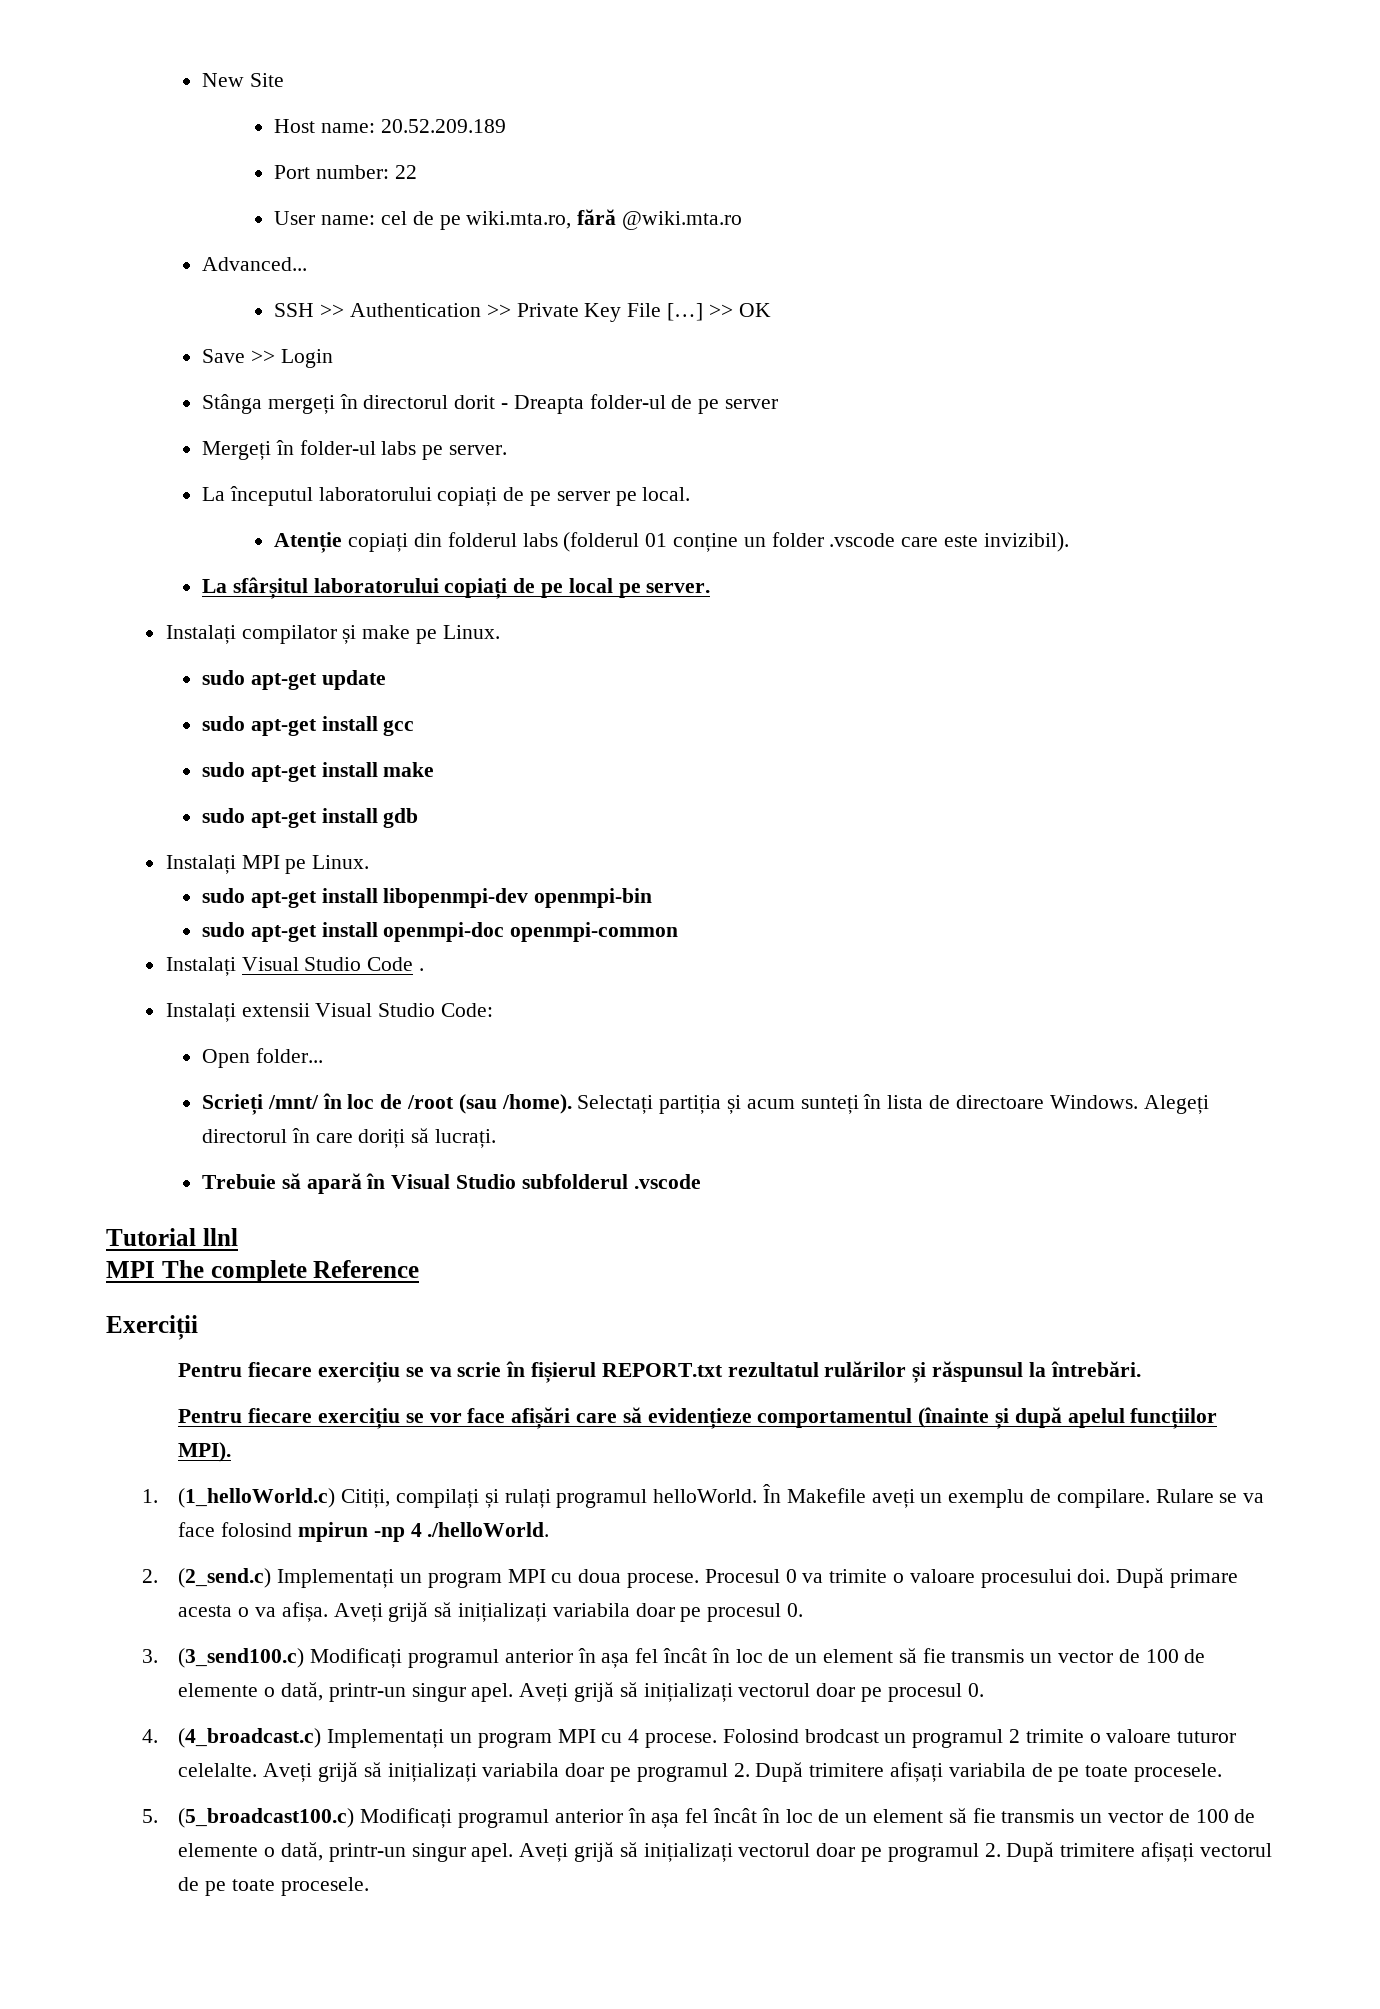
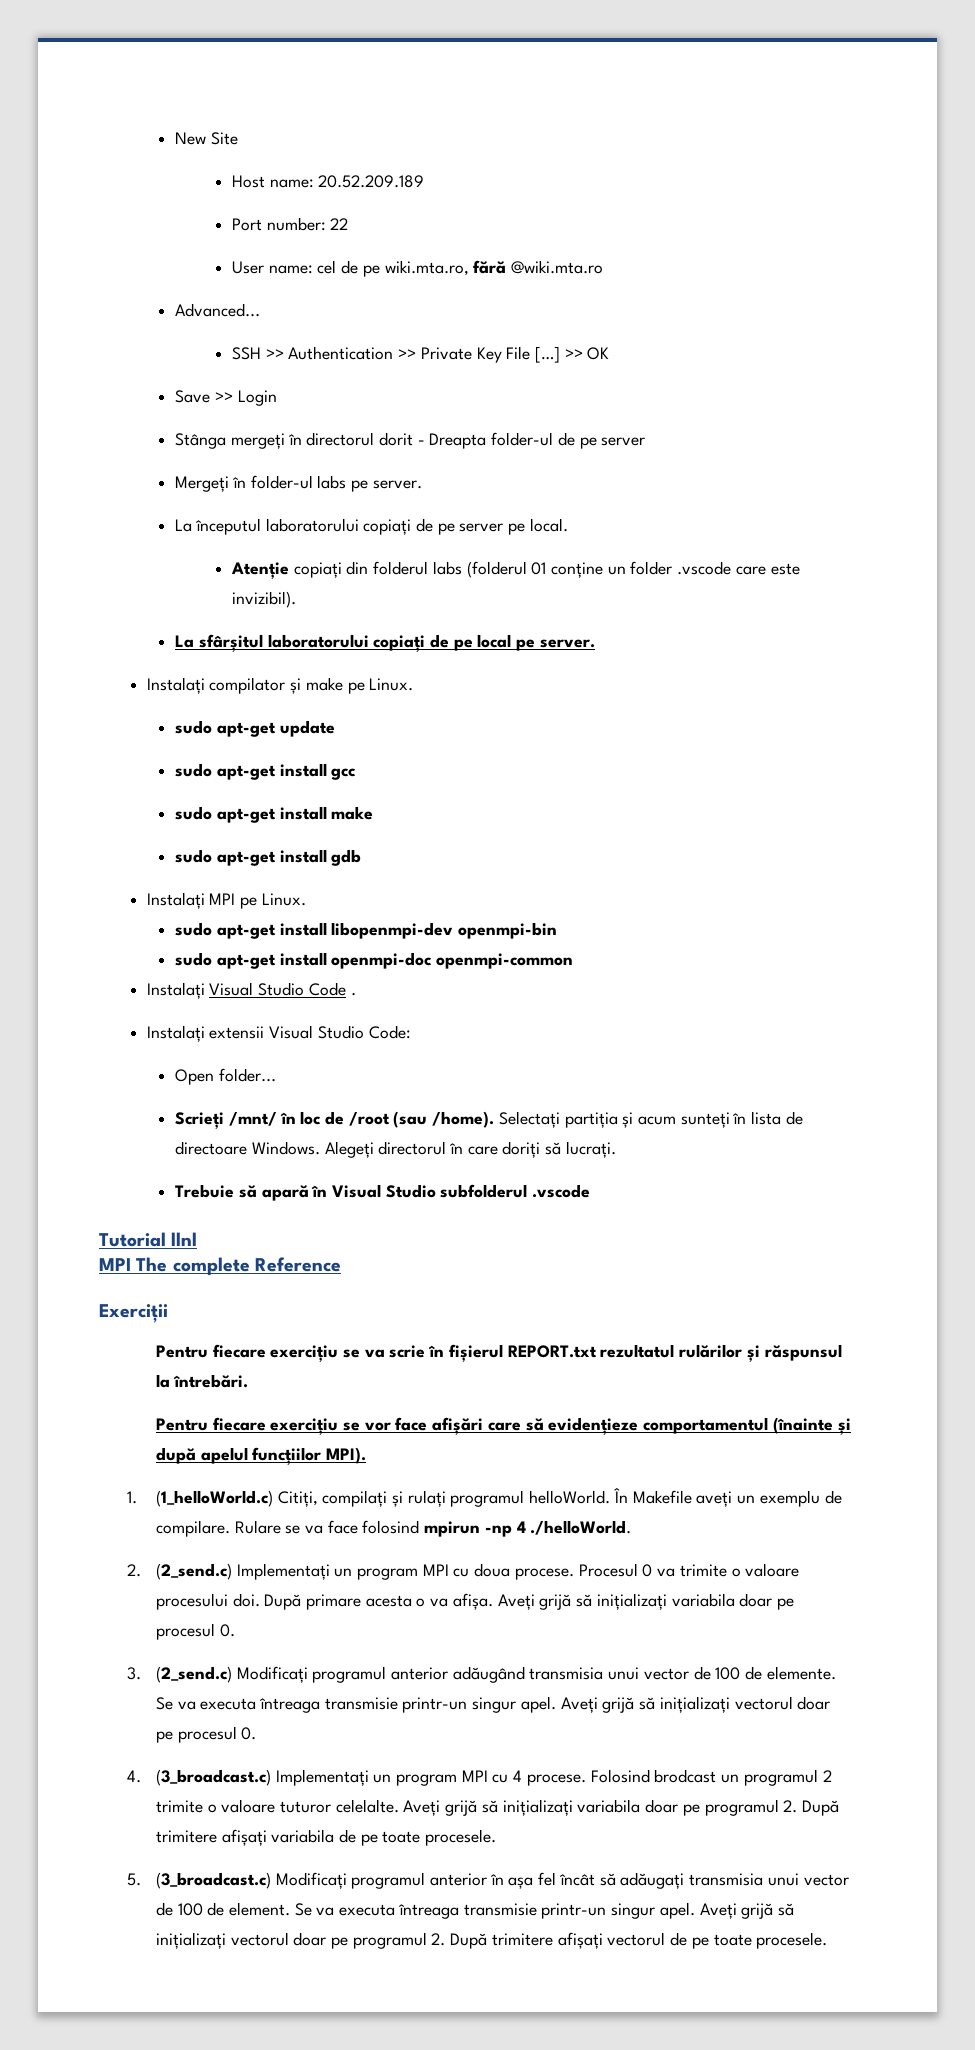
[178,1648,1206,1668] [178,1682,323,1701] (3_send100.c) Modificați programul anterior în așa fel încât în loc de un element să fie transmis un vector de 100 de elemente o dată, -> [155,1666,836,1684] [155,1697,398,1713] (2_send.c) Modificați programul anterior adăugând transmisia unui vector de 100 de elemente. Se va executa întreaga transmisie
[178,1728,322,1748] (4_broadcast.c) -> [155,1769,271,1786] (3_broadcast.c)
[178,1808,1256,1828] [178,1842,323,1861] (5_broadcast100.c) Modificați programul anterior în așa fel încât în loc de un element să fie transmis un vector de 100 de elemente o dată, -> [155,1872,849,1890] [155,1902,537,1919] (3_broadcast.c) Modificați programul anterior în așa fel încât să adăugați transmisia unui vector de 100 de element. Se va executa întreaga transmisie

